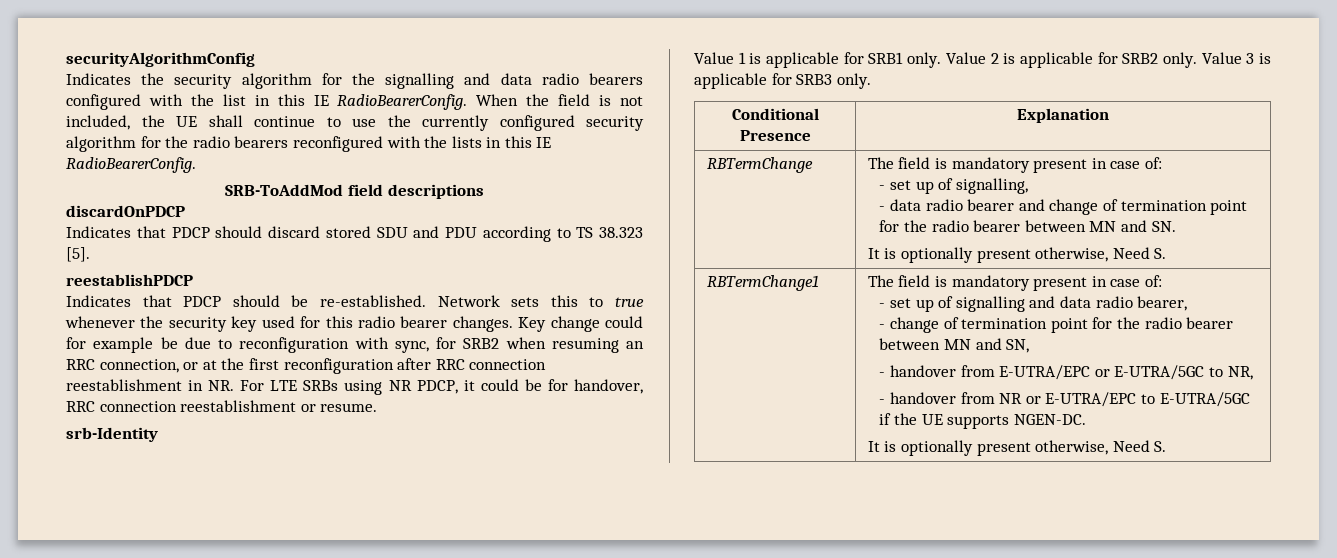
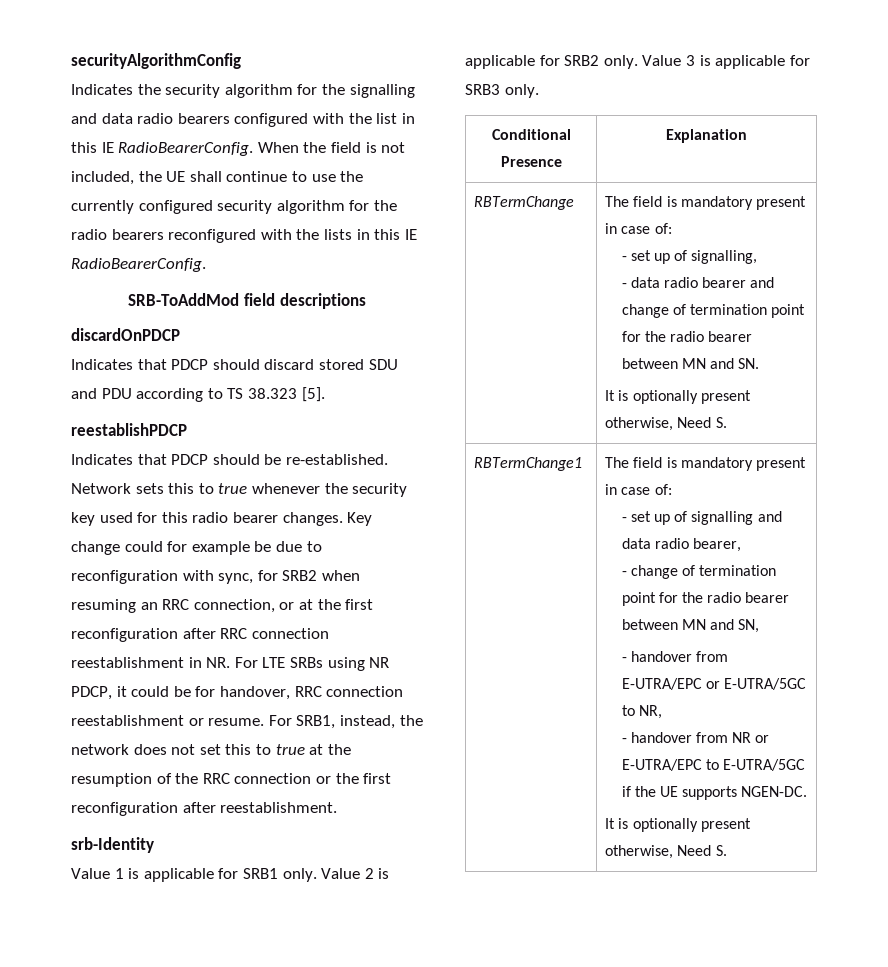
(378, 407) none -> [268,715,423,729] [71,744,351,755] [71,773,392,787] [71,802,338,816] For SRB1, instead, the network does not set this to true at the resumption of the RRC connection or the first reconfiguration after reestablishment.

